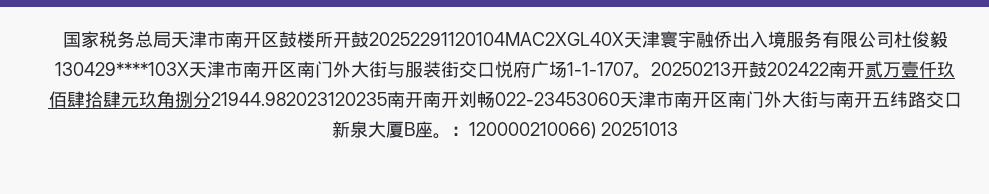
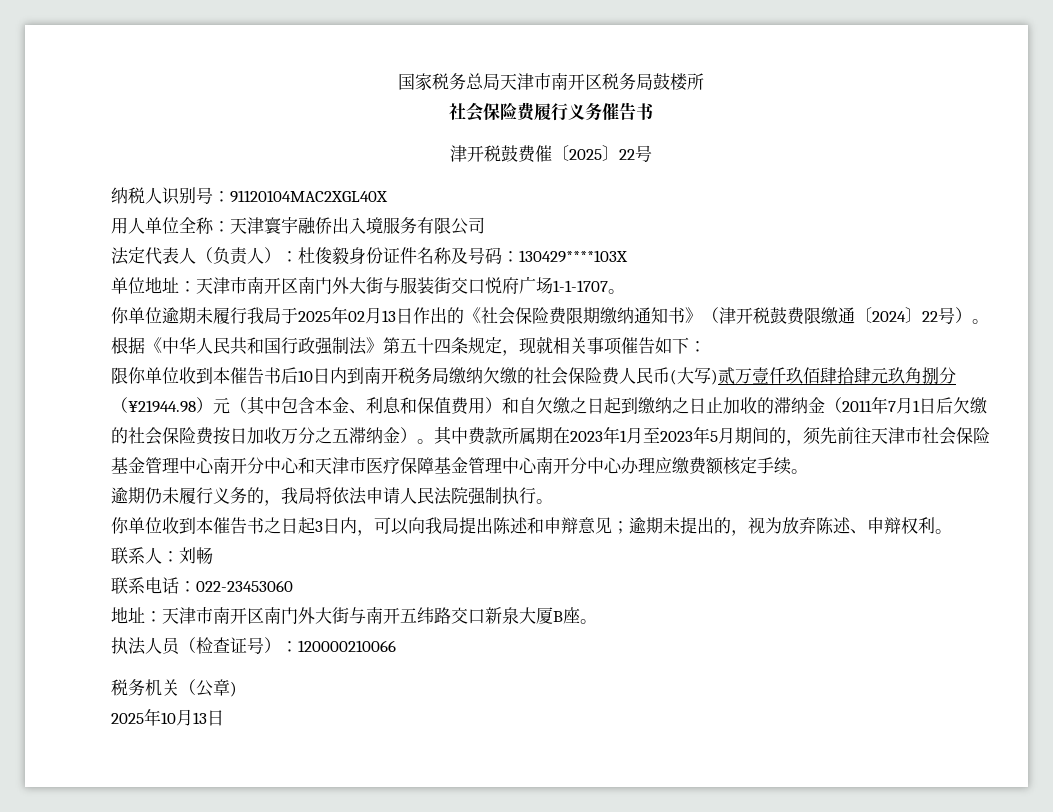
(279, 39) none -> [601,73,653,90] 税务局
[332,31,624,48] 开鼓20252291120104MAC2XGL40X -> [448,102,654,122] [449,145,652,163] [111,187,388,205] [111,217,230,234] // 社会保险费履行义务催告书 // 津开税鼓费催〔2025〕22号 // 纳税人识别号：91120104MAC2XGL40X // 用人单位全称：
[893,31,948,48] 杜俊毅 -> [111,247,519,265] // 法定代表人（负责人）：杜俊毅身份证件名称及号码：
(189, 69) none -> [111,277,196,294] // 单位地址：
[651,61,865,78] 20250213开鼓202422南开 -> [111,306,989,325] [111,336,706,356] [111,367,718,385] // 你单位逾期未履行我局于2025年02月13日作出的《社会保险费限期缴纳通知书》（津开税鼓费限缴通〔2024〕22号）。根据《中华人民共和国行政强制法》第五十四条规定，现就相关事项催告如下： // 限你单位收到本催告书后10日内到南开税务局缴纳欠缴的社会保险费人民币(大写)
[210,91,459,108] 21944.982023120235南开南开 -> [111,396,987,415] [111,426,990,446] [111,457,808,475] [111,487,553,506] [111,517,952,536] [111,547,179,564] （¥21944.98）元（其中包含本金、利息和保值费用）和自欠缴之日起到缴纳之日止加收的滞纳金（2011年7月1日后欠缴的社会保险费按日加收万分之五滞纳金）。其中费款所属期在2023年1月至2023年5月期间的，须先前往天津市社会保险基金管理中心南开分中心和天津市医疗保障基金管理中心南开分中心办理应缴费额核定手续。 // 逾期仍未履行义务的，我局将依法申请人民法院强制执行。 // 你单位收到本催告书之日起3日内，可以向我局提出陈述和申辩意见；逾期未提出的，视为放弃陈述、申辩权利。 // 联系人：
(495, 99) none -> [111,577,196,594] // 联系电话：
(620, 99) none -> [111,607,162,624] // 地址：
[451,122,678,139] ：120000210066) 20251013 -> [111,637,396,655] [111,679,237,697] [111,708,224,726] // 执法人员（检查证号）：120000210066 // 税务机关（公章) // 2025年10月13日

